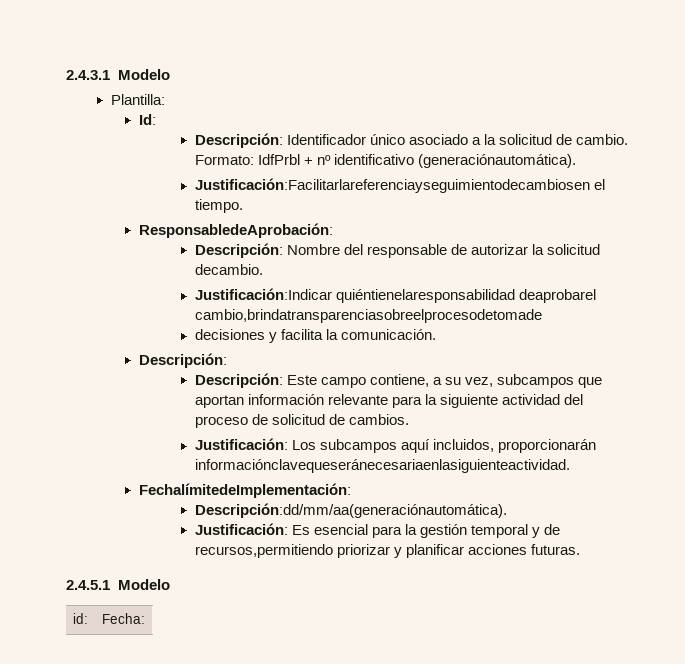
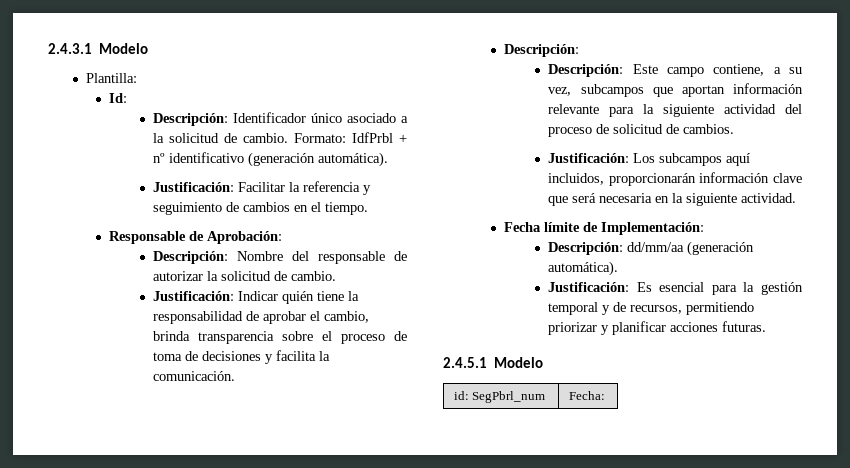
[418,154,577,168] [194,178,590,193] (generaciónautomática). // Justificación:Facilitarlareferenciayseguimientodecambiosen -> [248,152,389,167] [153,181,372,195] [153,202,309,215] (generación automática). // Justificación: Facilitar la referencia y seguimiento de cambios en
[138,223,333,238] ResponsabledeAprobación: -> [108,231,282,244] Responsable de Aprobación:
[194,264,263,275] [194,288,596,303] [194,309,542,323] decambio. // Justificación:Indicar quiéntienelaresponsabilidad deaprobarel cambio,brindatransparenciasobreelprocesodetomade // -> [274,271,337,281] [153,291,360,304] [153,311,370,324] [153,331,408,344] [153,351,199,361] de cambio. // Justificación: Indicar quién tiene la responsabilidad de aprobar el cambio, brinda transparencia sobre el proceso de toma de
[194,459,570,473] [138,483,351,498] [194,503,507,518] informaciónclavequeseránecesariaenlasiguienteactividad. // FechalímitedeImplementación: // Descripción:dd/mm/aa(generaciónautomática). -> [699,172,802,183] [548,193,797,206] [503,222,704,235] [548,241,755,256] [548,261,619,276] información clave que será necesaria en la siguiente actividad. // Fecha límite de Implementación: // Descripción: dd/mm/aa (generación automática).
[194,544,333,558] recursos,permitiendo -> [630,302,755,315] recursos, permitiendo
(88, 618) none -> [472,391,546,403] SegPbrl_num

